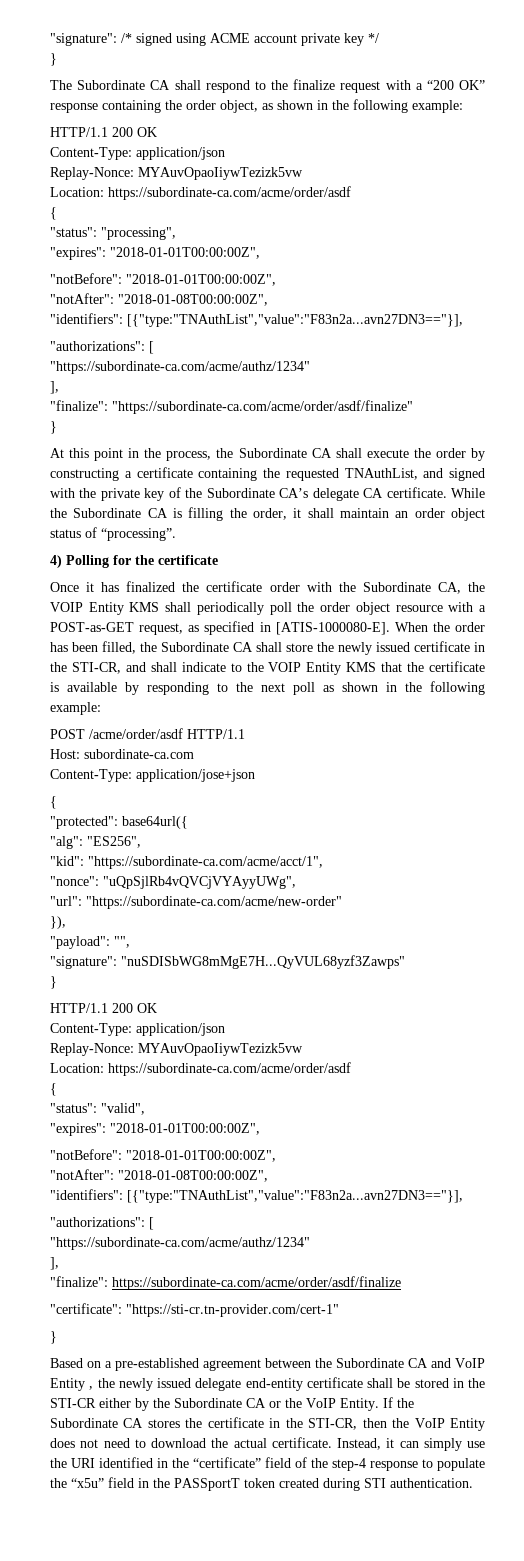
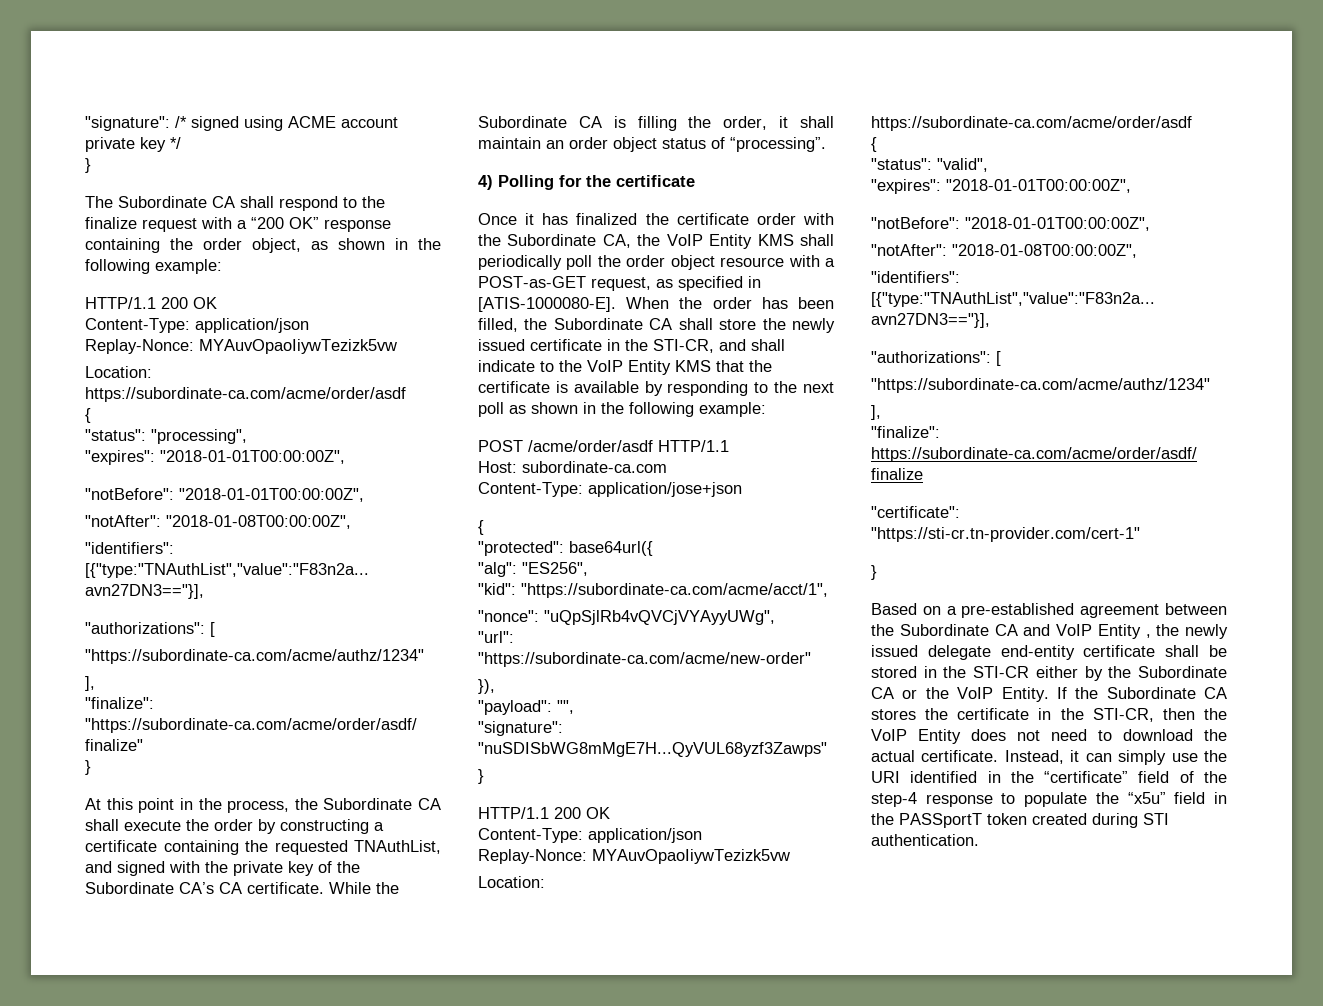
[312,488,359,501] delegate -> (214, 888) none
[50,602,83,612] VOIP -> [666,234,703,246] VoIP
[268,662,302,672] VOIP -> [587,360,623,372] VoIP

